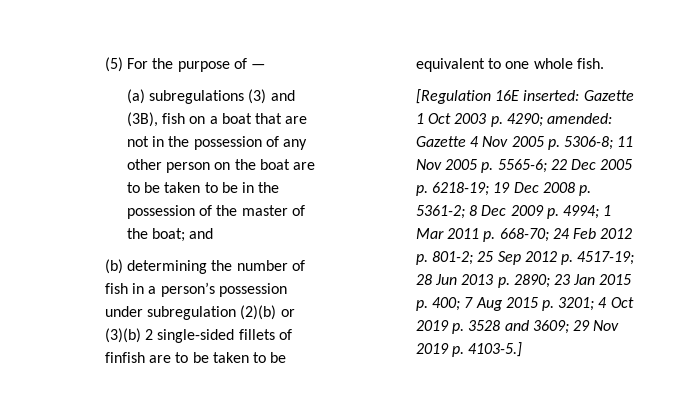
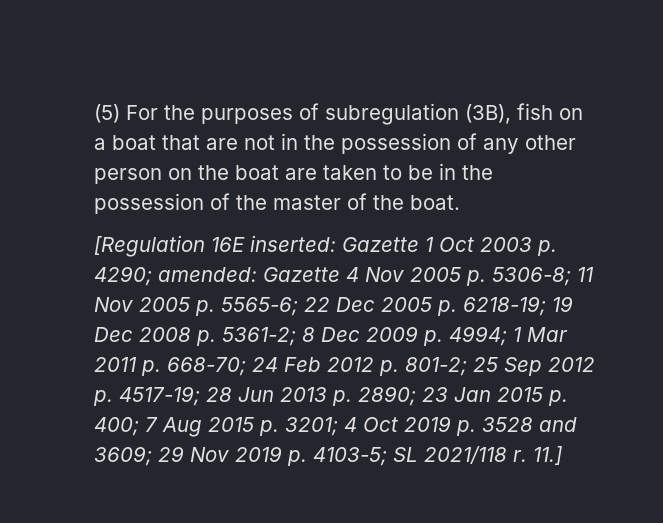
[177,58,265,72] [127,89,295,104] purpose of — // (a) subregulations (3) and -> [201,103,460,125] purposes of subregulation
[127,182,161,193] to be -> (318, 174) none
[152,228,214,242] [105,259,305,274] [105,282,287,297] [105,305,295,320] [105,328,292,343] [105,352,287,363] [416,58,604,72] boat; and // (b) determining the number of fish in a person’s possession under subregulation (2)(b) or (3)(b) 2 single-sided fillets of finfish are to be taken to be equivalent to one whole fish. -> [410,195,461,210] boat.
[468,342,523,357] 4103-5.] -> [313,446,563,466] 4103-5; SL 2021/118 r. 11.]

